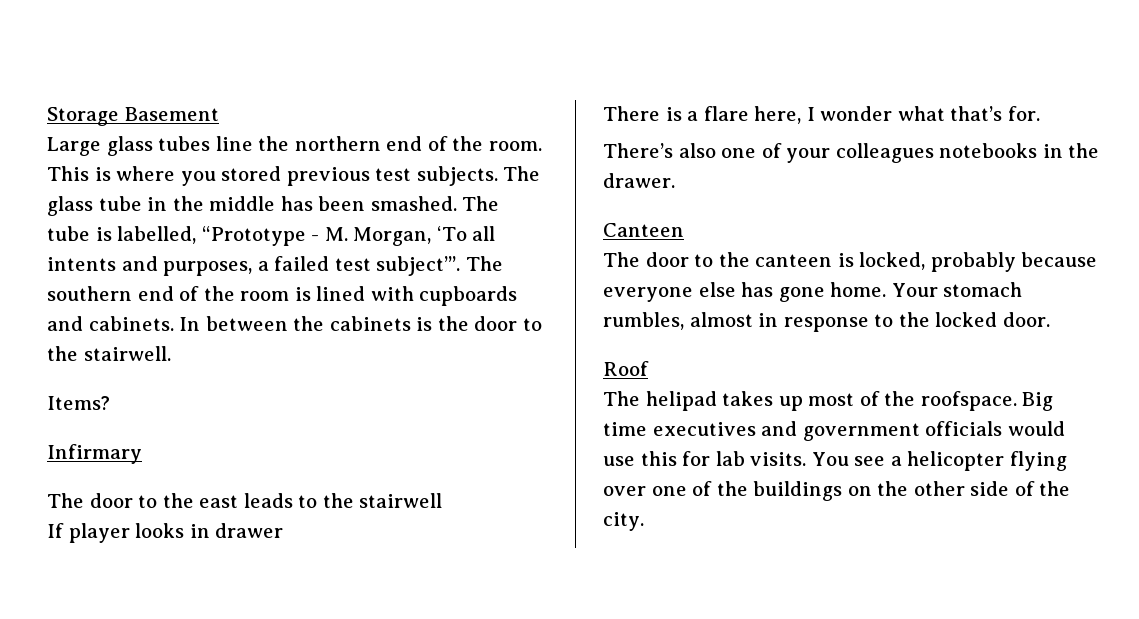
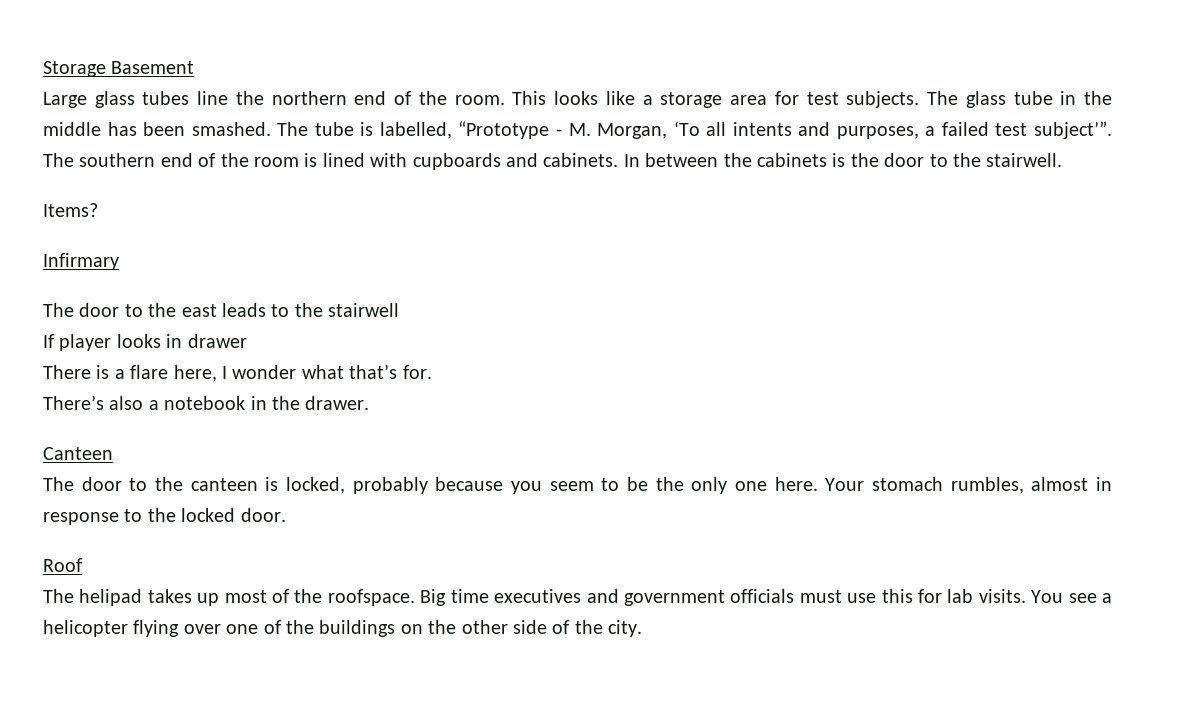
[94,166,370,186] is where you stored previous -> [554,91,799,108] looks like a storage area for
[721,143,1038,163] one of your colleagues notebooks -> [148,396,246,410] a notebook
[603,282,887,302] everyone else has gone home. -> [511,477,818,494] you seem to be the only one here.
[1007,421,1065,436] would -> [799,590,842,603] must

